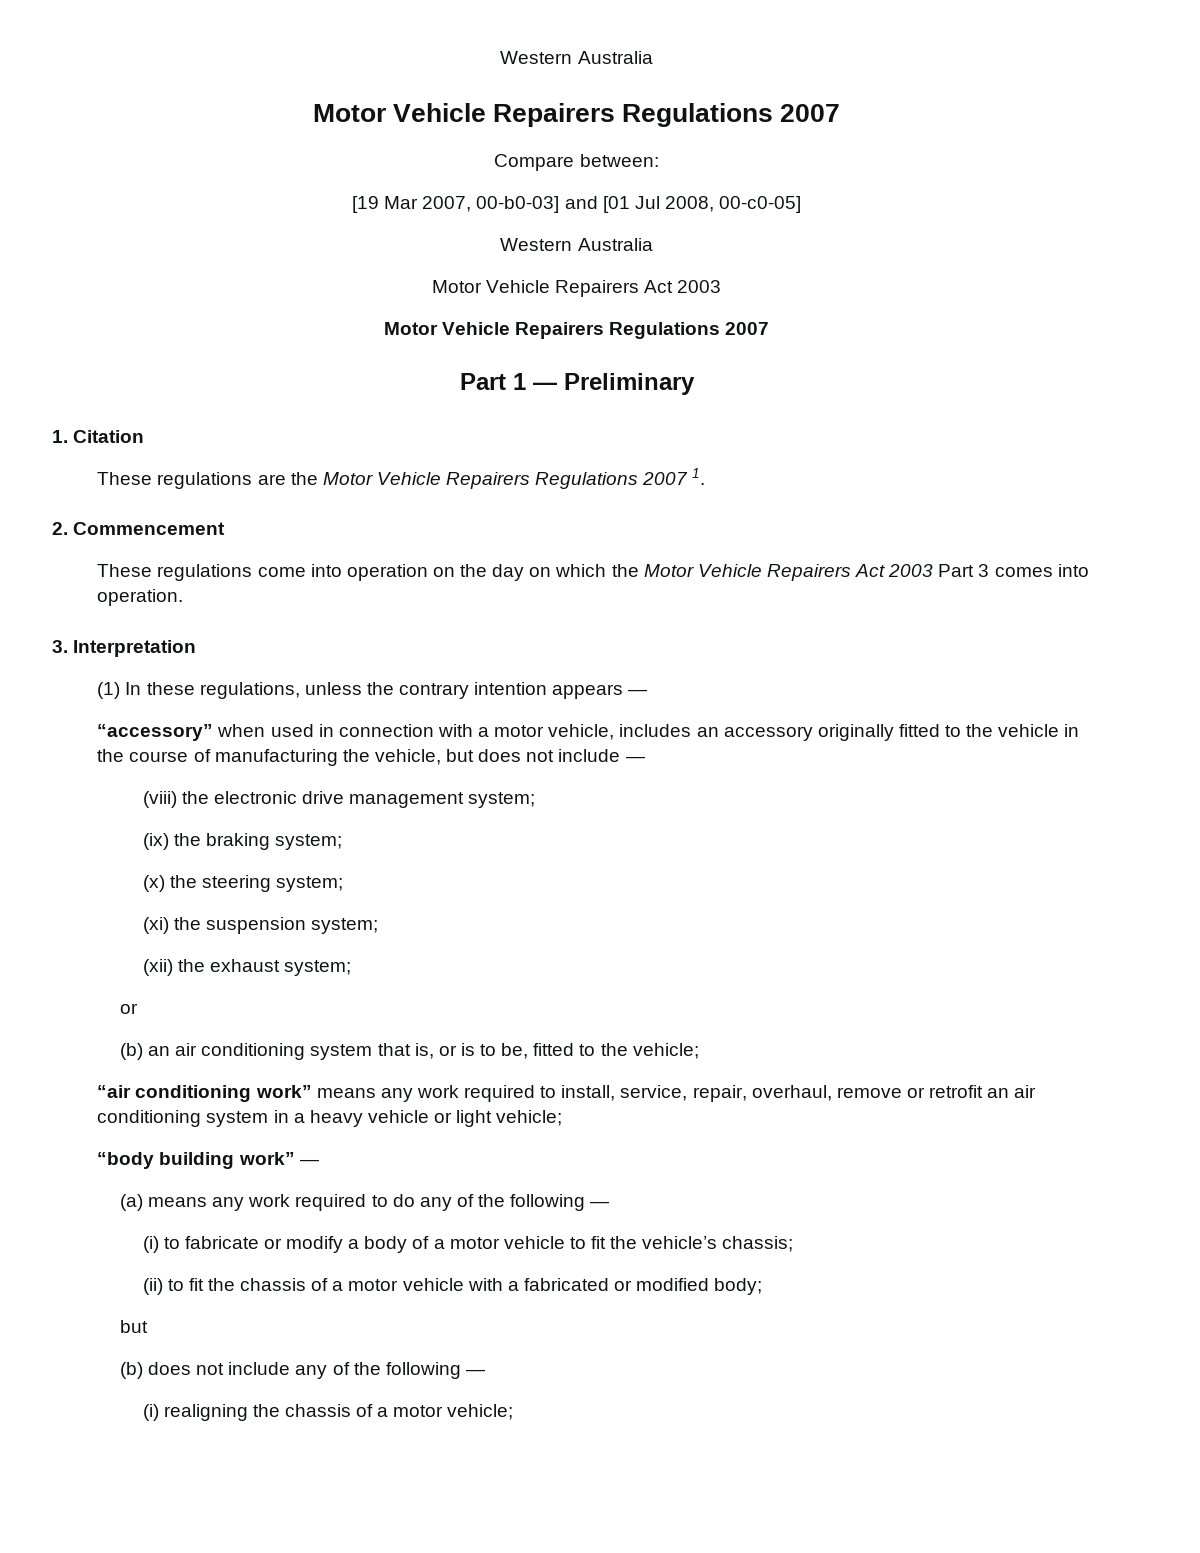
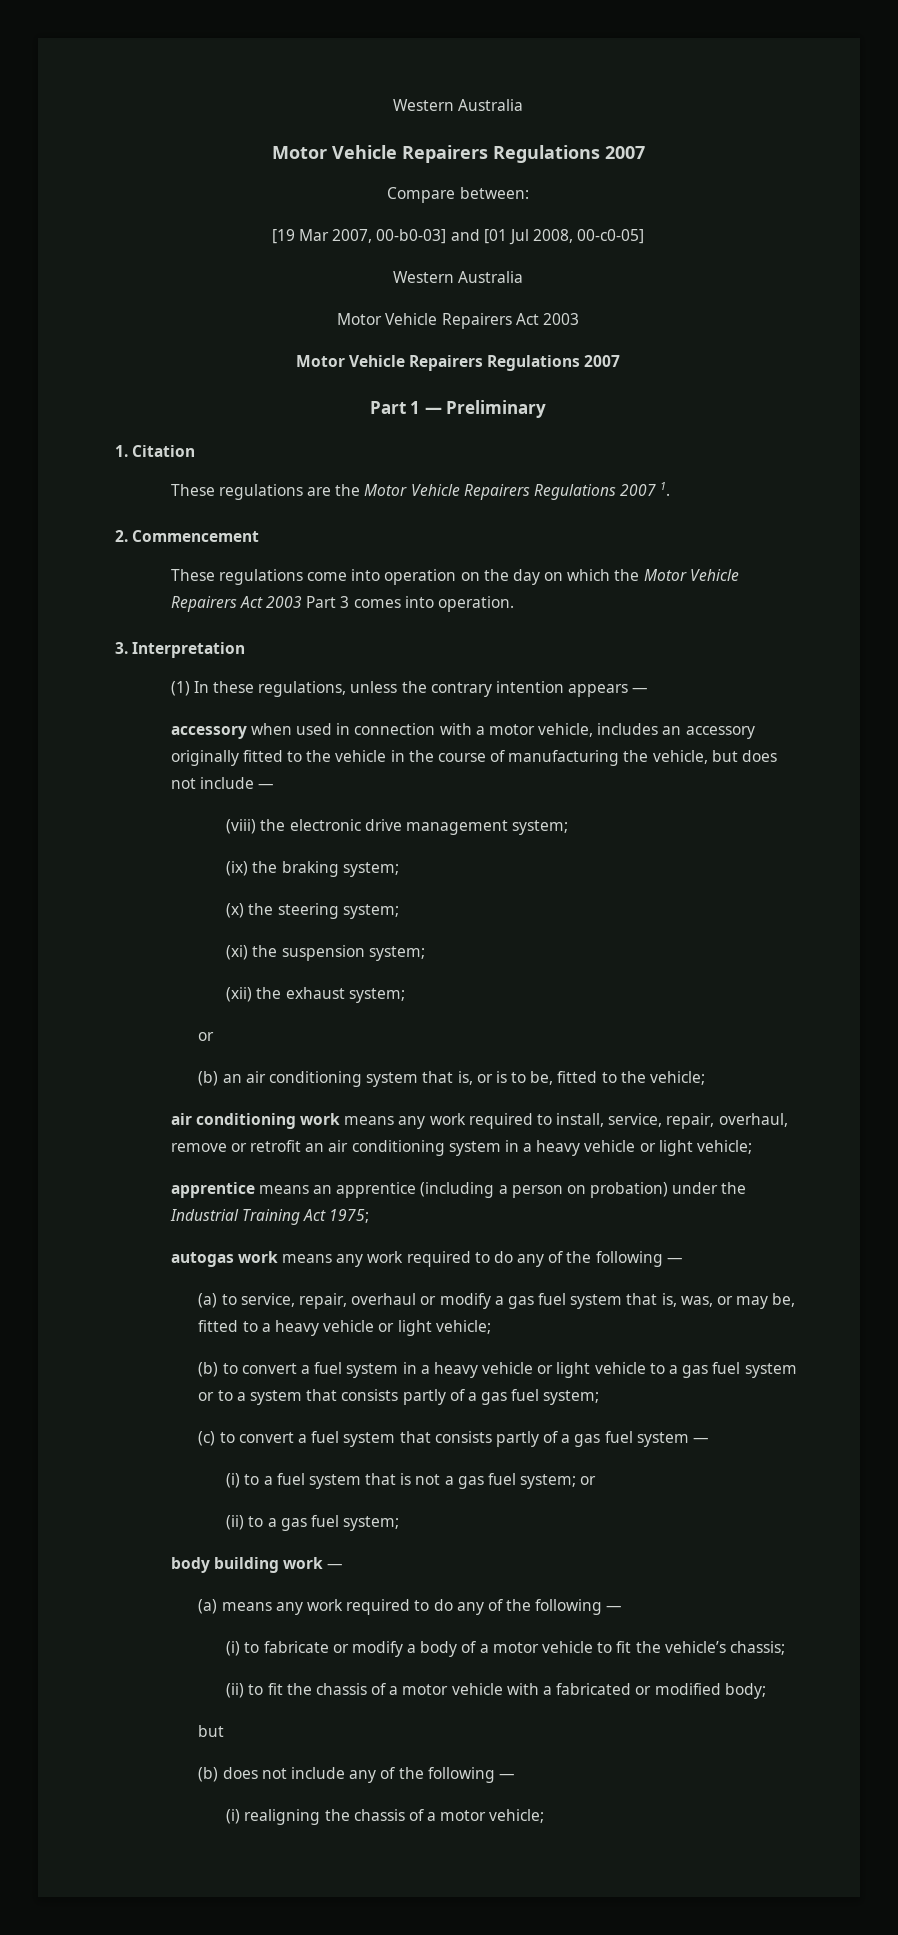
[97,724,214,741] “accessory” -> [170,726,247,739] accessory
[97,1085,312,1102] “air conditioning work” -> [170,1113,340,1129] air conditioning work
[97,1152,295,1169] “body building work” -> [170,1182,747,1198] [169,1209,370,1225] [170,1251,683,1267] [198,1293,796,1309] [198,1320,491,1336] [198,1362,797,1378] [198,1389,600,1405] [198,1431,709,1447] [226,1473,597,1489] [226,1515,400,1531] [170,1557,323,1573] apprentice means an apprentice (including a person on probation) under the Industrial Training Act 1975; // autogas work means any work required to do any of the following — // (a) to service, repair, overhaul or modify a gas fuel system that is, was, or may be, fitted to a heavy vehicle or light vehicle; // (b) to convert a fuel system in a heavy vehicle or light vehicle to a gas fuel system or to a system that consists partly of a gas fuel system; // (c) to convert a fuel system that consists partly of a gas fuel system — // (i) to a fuel system that is not a gas fuel system; or // (ii) to a gas fuel system; // body building work

